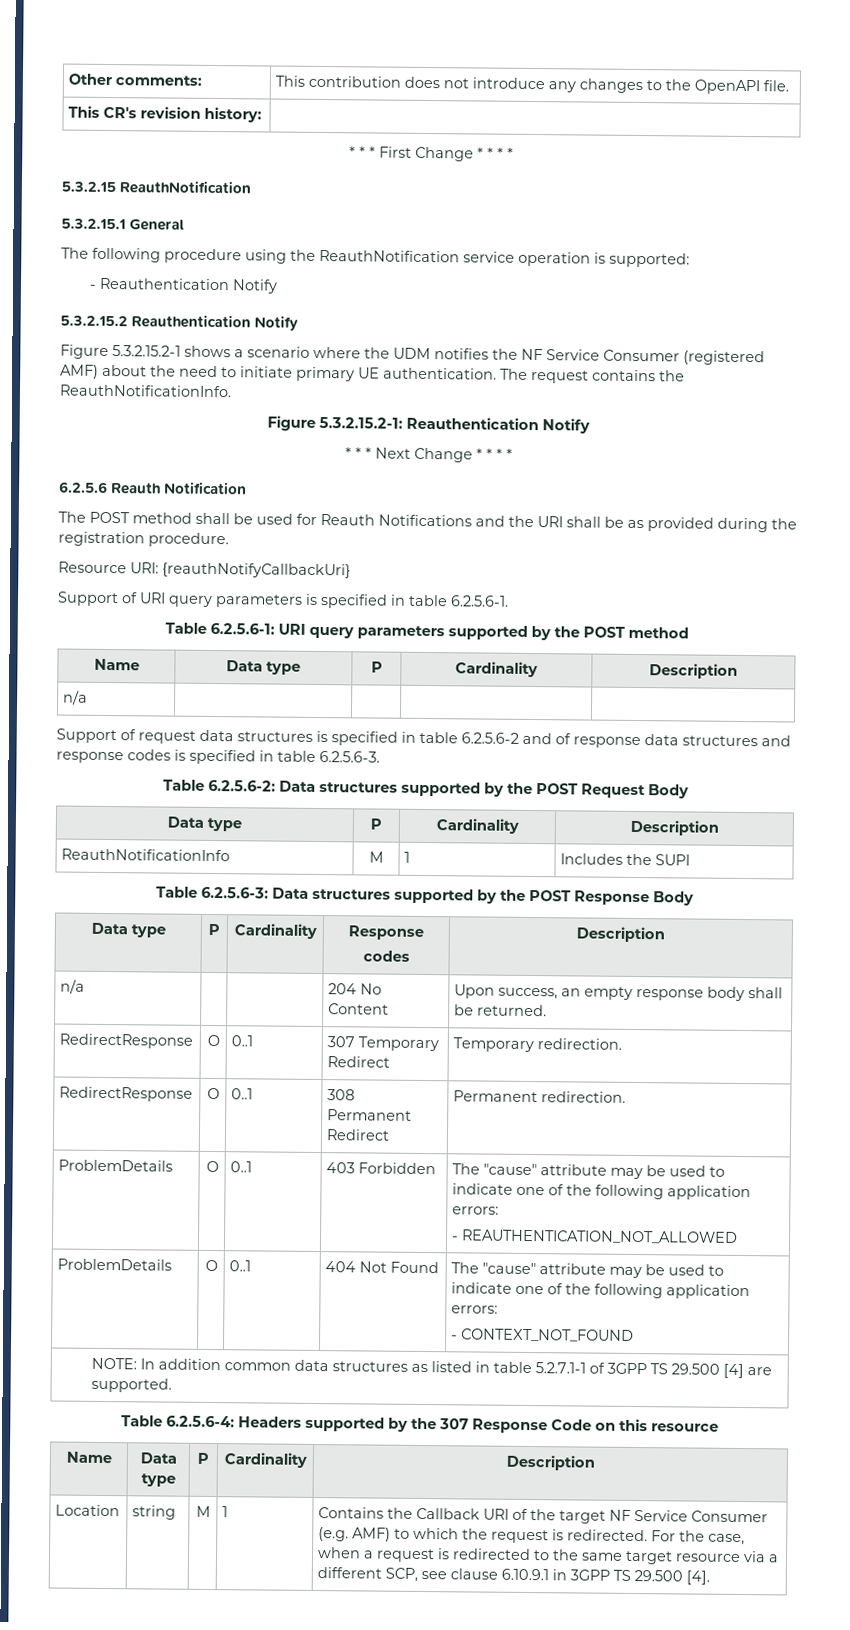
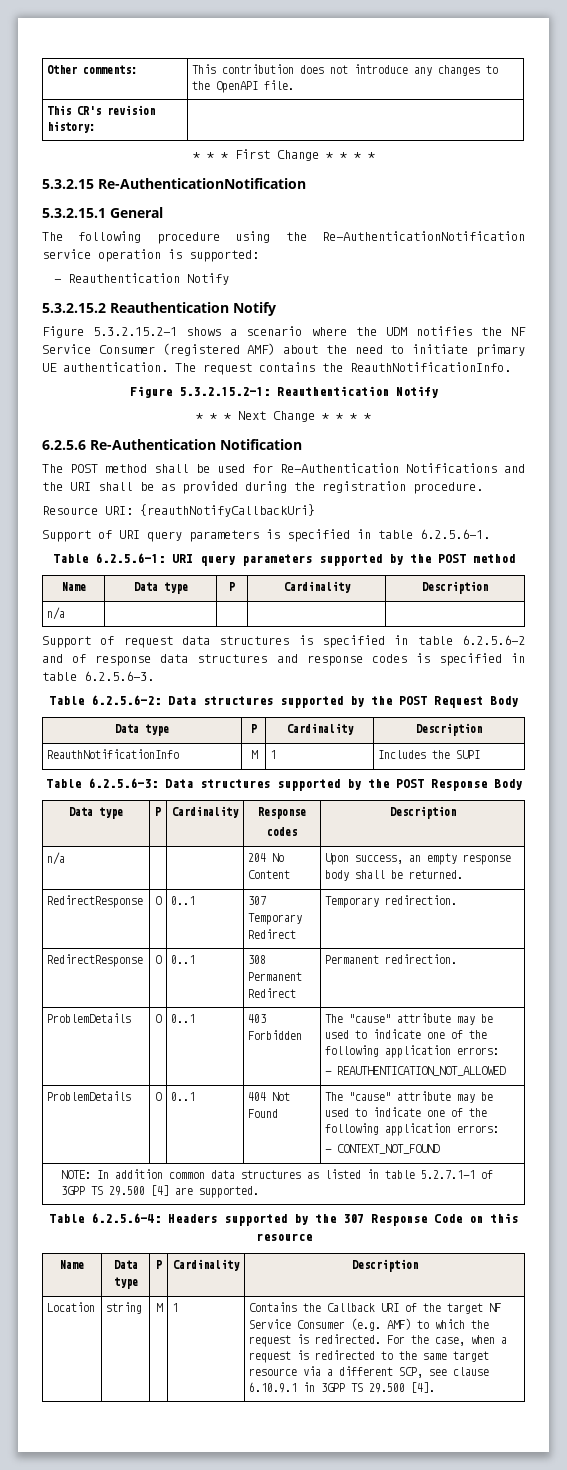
[119,180,252,195] ReauthNotification -> [98,178,306,189] Re-AuthenticationNotification
[319,249,460,263] ReauthNotification -> [322,231,525,241] Re-AuthenticationNotification
[111,482,162,495] Reauth -> [90,439,216,450] Re-Authentication
[320,514,375,526] Reauth -> [280,463,399,473] Re-Authentication

